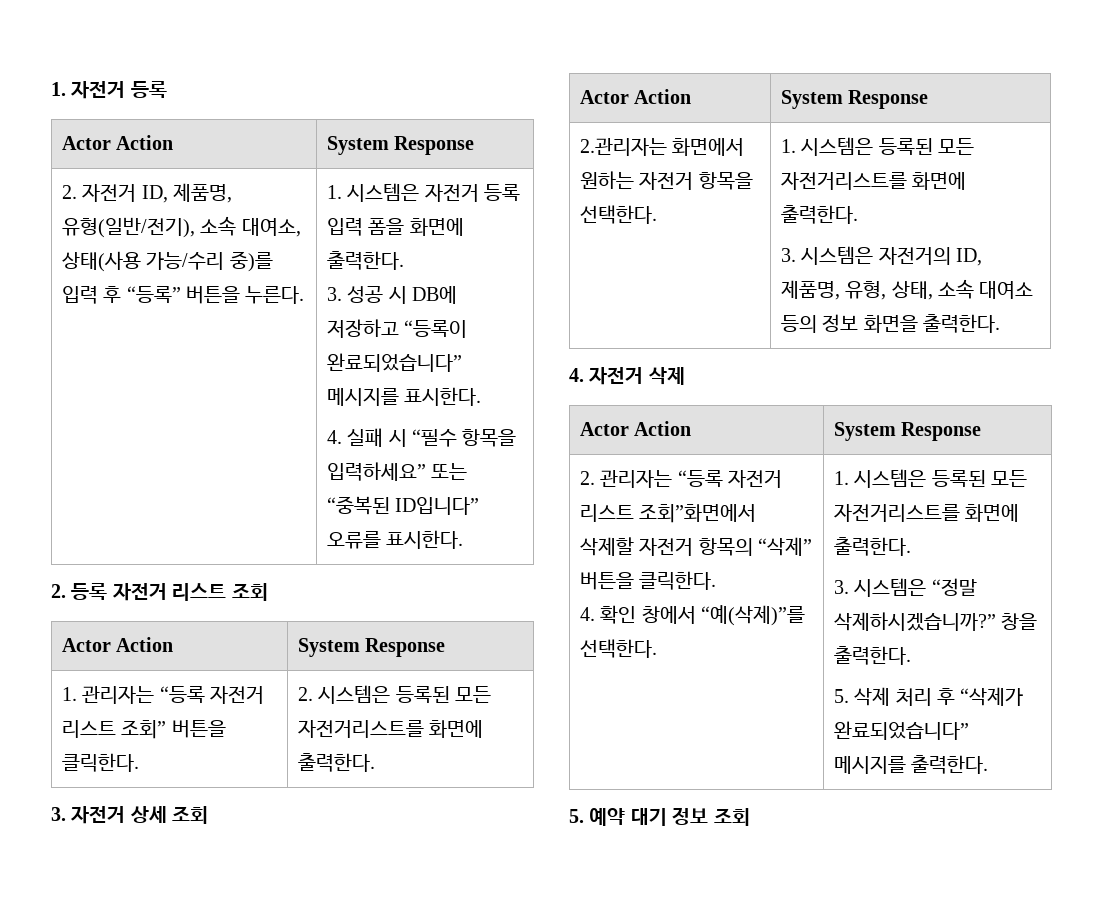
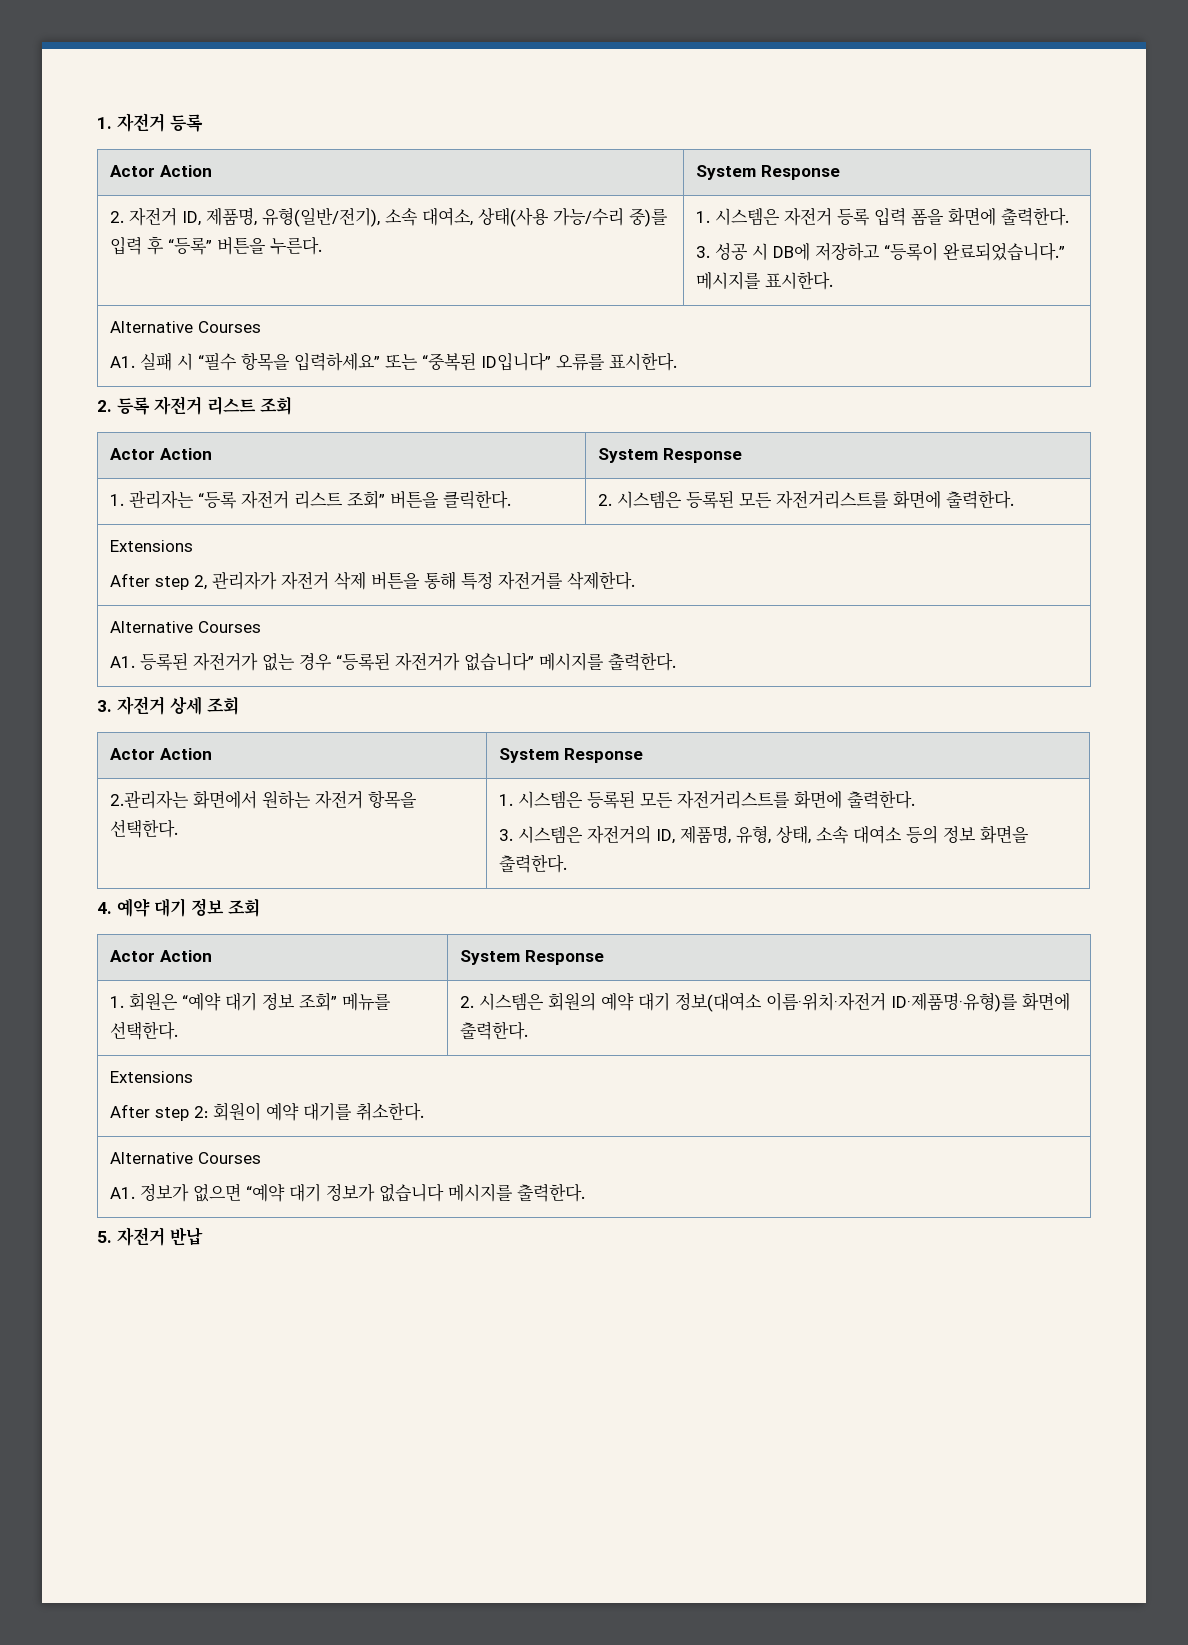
[326,353,462,372] 완료되었습니다” -> [943,243,1066,261] 완료되었습니다.”
[326,430,342,444] // 4. -> [110,321,262,333] [110,356,136,368] // Alternative Courses // A1.
(375, 762) none -> [110,540,194,552] [110,571,636,590] [110,621,262,633] [110,652,677,671] // Extensions // After step 2, 관리자가 자전거 삭제 버튼을 통해 특정 자전거를 삭제한다. // Alternative Courses // A1. 등록된 자전거가 없는 경우 “등록된 자전거가 없습니다” 메시지를 출력한다.
[588,367,685,385] [579,421,692,436] [833,422,982,441] [579,470,783,488] [579,504,757,523] [579,537,813,556] [579,571,717,590] [579,605,806,626] [579,639,657,658] [833,469,1028,488] [833,504,1020,522] [833,537,911,556] [833,578,977,597] [833,612,1038,631] [833,646,911,665] [833,687,1024,706] [833,721,969,740] 자전거 삭제 // Actor Action | System Response // 2. 관리자는 “등록 자전거 리스트 조회”화면에서 삭제할 자전거 항목의 “삭제” 버튼을 클릭한다. // 4. 확인 창에서 “예(삭제)”를 선택한다. | 1. 시스템은 등록된 모든 자전거리스트를 화면에 출력한다. // 3. 시스템은 “정말 삭제하시겠습니까?” 창을 출력한다. // 5. 삭제 처리 후 “삭제가 완료되었습니다” -> [117,898,260,917] [110,950,213,962] [460,950,605,965] [110,992,392,1011] [110,1021,179,1040] [460,992,1071,1012] [460,1021,529,1040] [110,1071,194,1083] [110,1102,425,1121] [110,1152,262,1164] [110,1183,445,1202] 예약 대기 정보 조회 // Actor Action | System Response // 1. 회원은 “예약 대기 정보 조회” 메뉴를 선택한다. | 2. 시스템은 회원의 예약 대기 정보(대여소 이름·위치·자전거 ID·제품명·유형)를 화면에 출력한다. // Extensions // After step 2: 회원이 예약 대기를 취소한다. // Alternative Courses // A1. 정보가 없으면 “예약 대기 정보가 없습니다
[589,807,750,826] 예약 대기 정보 조회 -> [117,1227,203,1246] 자전거 반납

